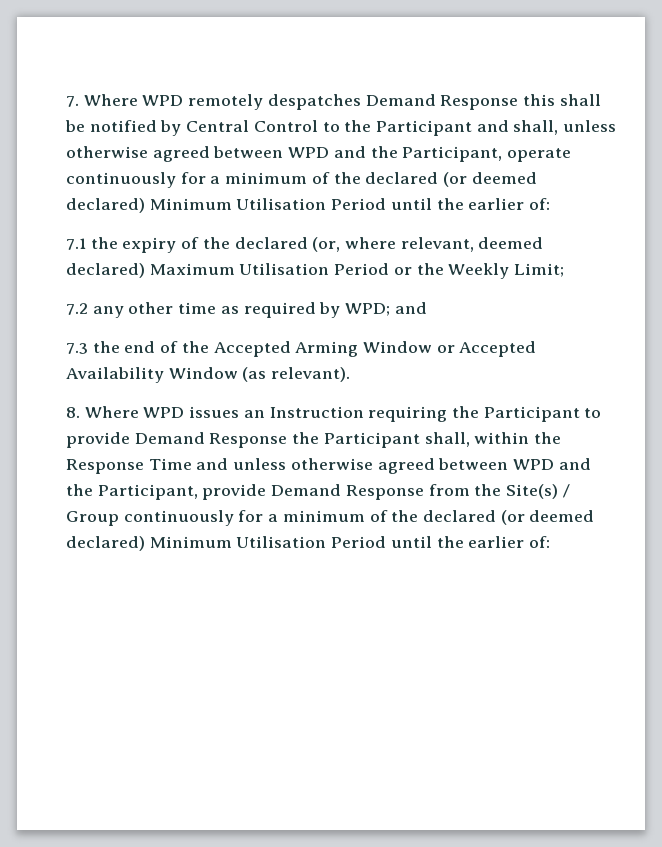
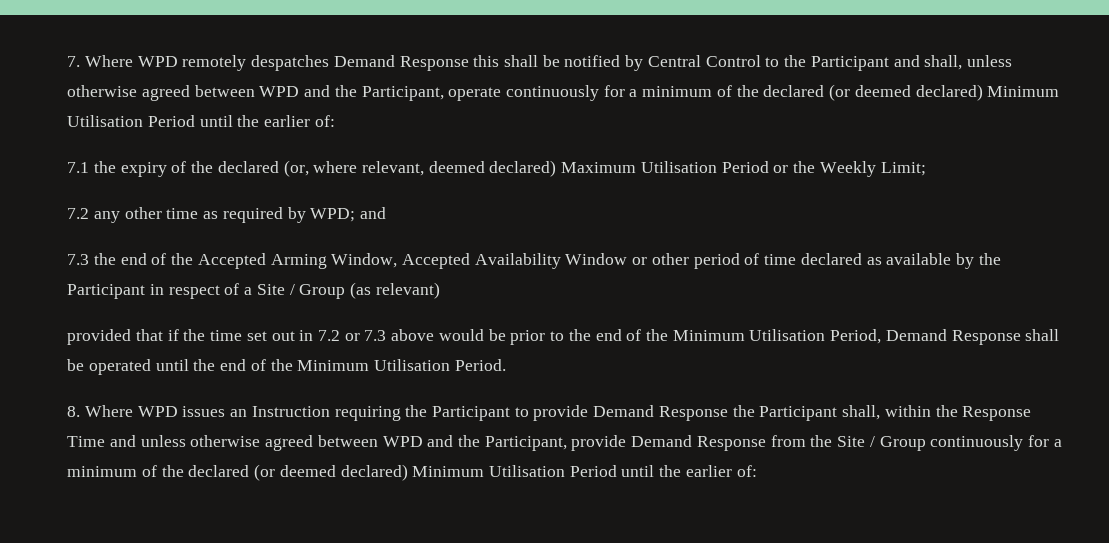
[362,341,455,353] Window or -> [331,253,398,268] Window,
[242,367,351,382] (as relevant). -> [632,253,1001,269] [67,282,440,299] [67,329,1060,345] [67,359,506,375] or other period of time declared as available by the Participant in respect of a Site / Group (as relevant) // provided that if the time set out in 7.2 or 7.3 above would be prior to the end of the Minimum Utilisation Period, Demand Response shall be operated until the end of the Minimum Utilisation Period.
[505,484,558,499] Site(s) -> [837,436,866,447] Site

